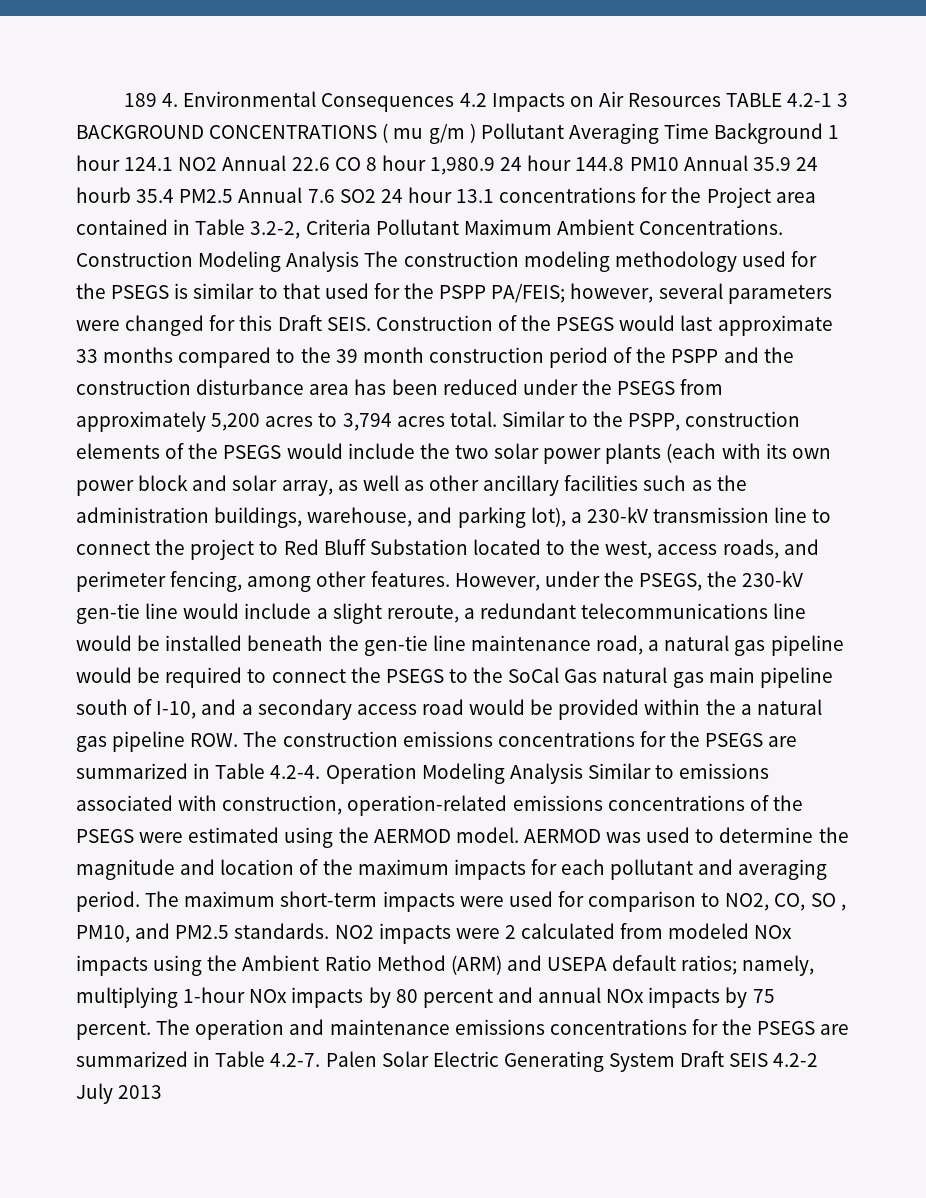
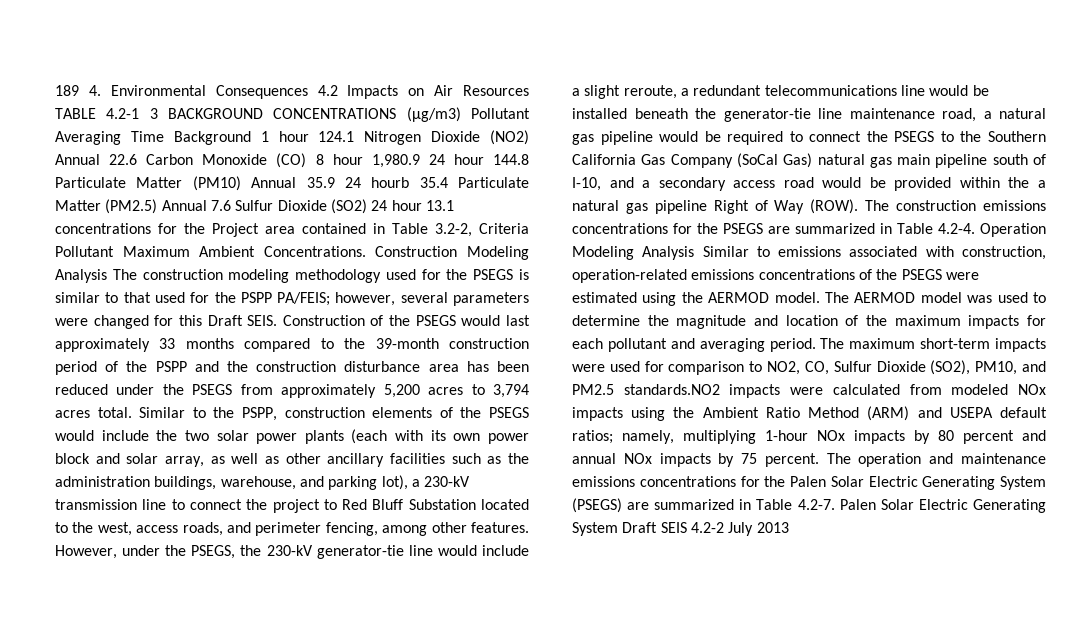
[382,123,476,144] ( mu g/m ) -> [406,107,461,122] (μg/m3)
[178,155,361,171] NO2 Annual 22.6 CO -> [364,130,529,145] [55,153,307,168] Nitrogen Dioxide (NO2) Annual 22.6 Carbon Monoxide (CO)
[629,157,679,171] PM10 -> [55,176,241,191] Particulate Matter (PM10)
[179,187,376,203] PM2.5 Annual 7.6 SO2 -> [458,177,529,188] [55,199,367,214] Particulate Matter (PM2.5) Annual 7.6 Sulfur Dioxide (SO2)
[717,315,833,336] approximate -> [55,338,150,352] approximately
[335,347,424,363] 39 month -> [375,338,439,349] 39-month
[76,603,140,624] gen-tie -> [316,545,404,559] generator-tie
[363,635,428,656] gen-tie -> [723,108,811,122] generator-tie
[508,667,598,683] SoCal Gas -> [988,131,1046,142] [572,153,813,168] Southern California Gas Company (SoCal Gas)
[190,733,239,747] ROW. -> [713,199,859,214] Right of Way (ROW).
[523,829,601,843] AERMOD -> [825,292,962,303] The AERMOD model
[810,893,846,911] SO , -> [833,360,971,375] Sulfur Dioxide (SO2),
[234,923,516,944] standards. NO2 impacts were 2 -> [623,384,824,398] standards.NO2 impacts were
[757,1021,816,1035] PSEGS -> [790,476,1046,490] [572,498,622,513] Palen Solar Electric Generating System (PSEGS)

